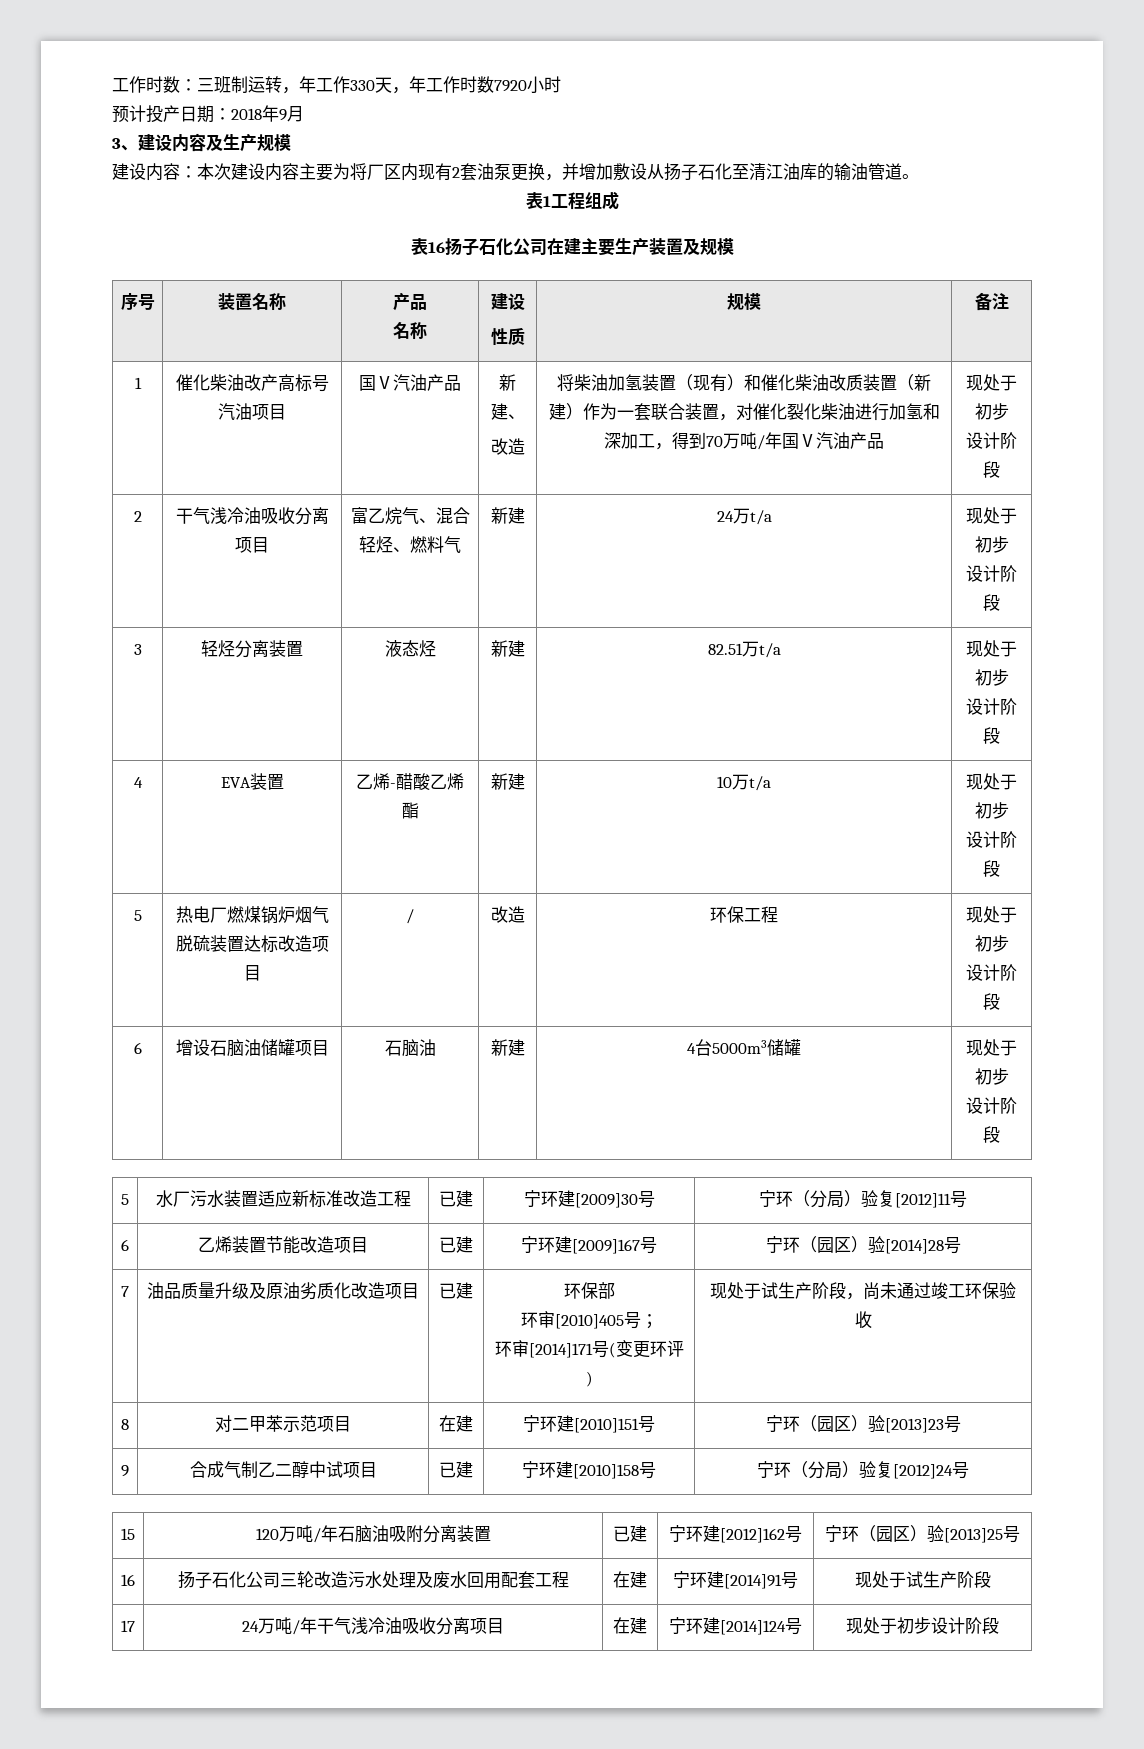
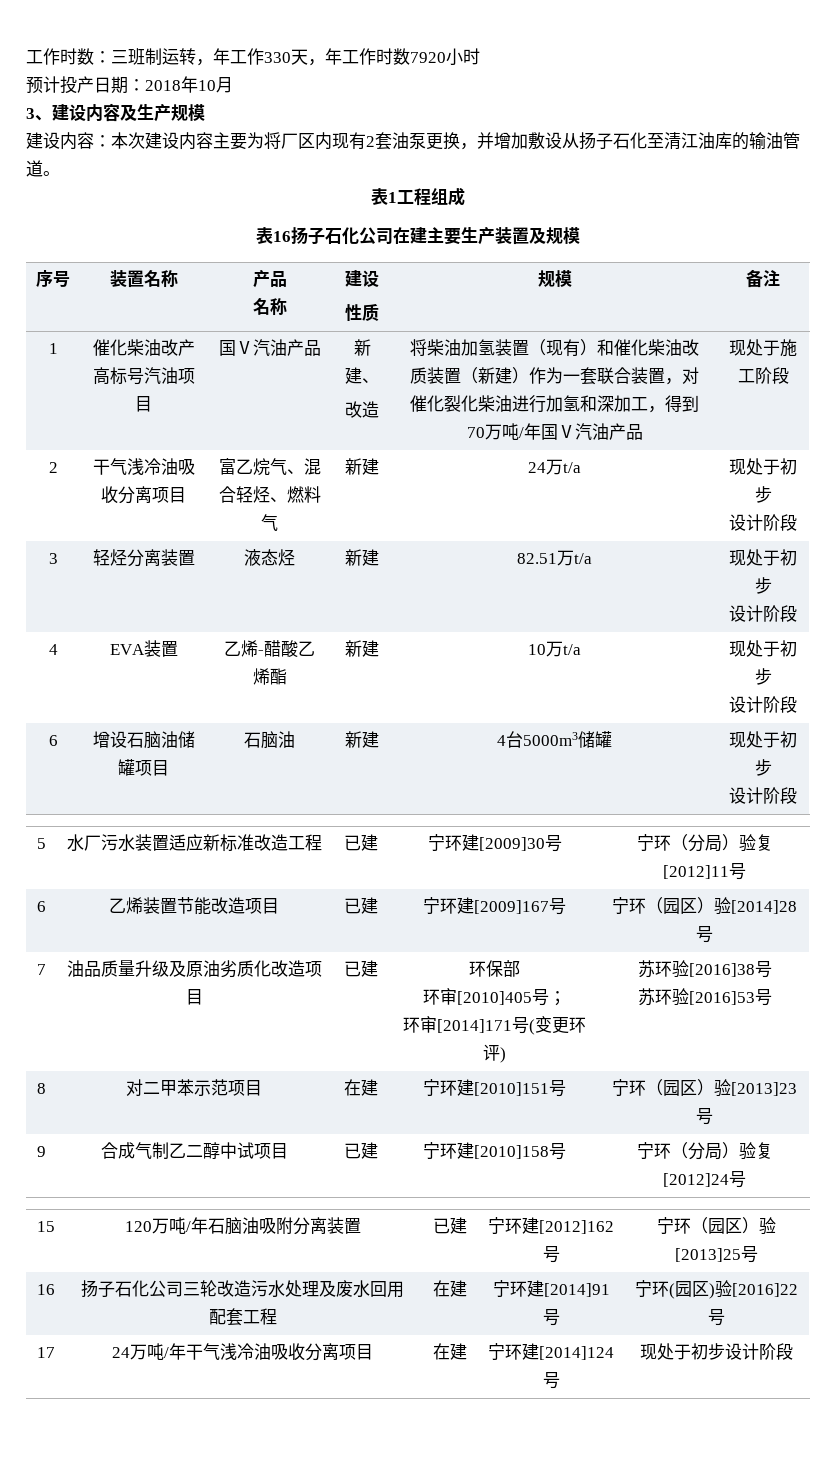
[279,109,287,121] 9 -> [198,80,216,91] 10
[974,403,1009,420] [966,432,1000,449] 初步 // 设计 -> [780,339,797,357] [737,369,755,383] 施工
[133,910,142,921] [175,906,329,924] [175,935,329,953] [243,965,261,981] [406,909,414,924] [490,906,525,923] [710,906,779,923] [966,906,1017,923] [974,935,1009,952] [966,964,1017,981] [983,993,1000,1010] // 5 | 热电厂燃煤锅炉烟气脱硫装置达标改造项目 | / | 改造 | 环保工程 | 现处于初步 // 设计阶段 -> (797, 704) none
[710,1282,1017,1300] [854,1311,872,1329] 现处于试生产阶段，尚未通过竣工环保验收 -> [637,960,772,978] [637,988,772,1006] 苏环验[2016]38号 // 苏环验[2016]53号
[854,1571,991,1588] 现处于试生产阶段 -> [635,1280,798,1299] [708,1309,725,1326] 宁环(园区)验[2016]22号

